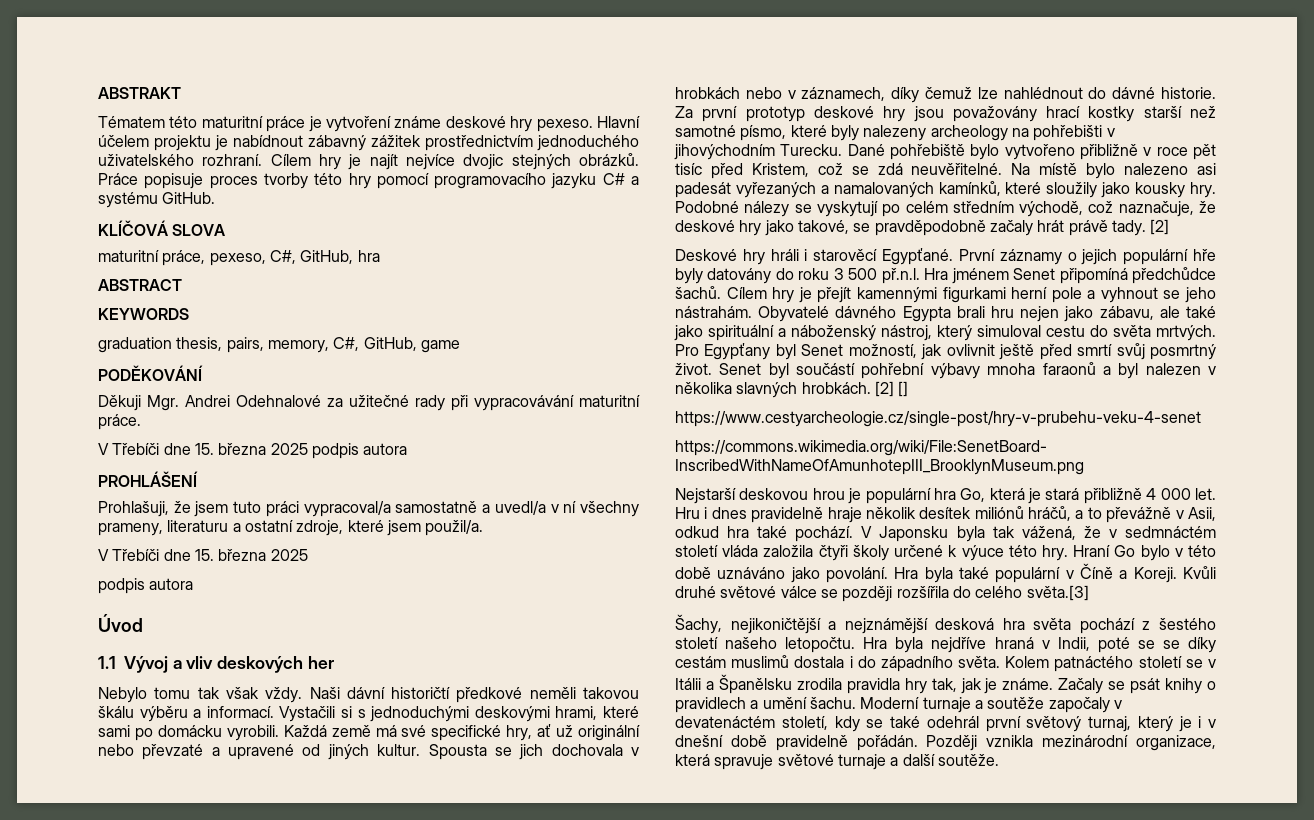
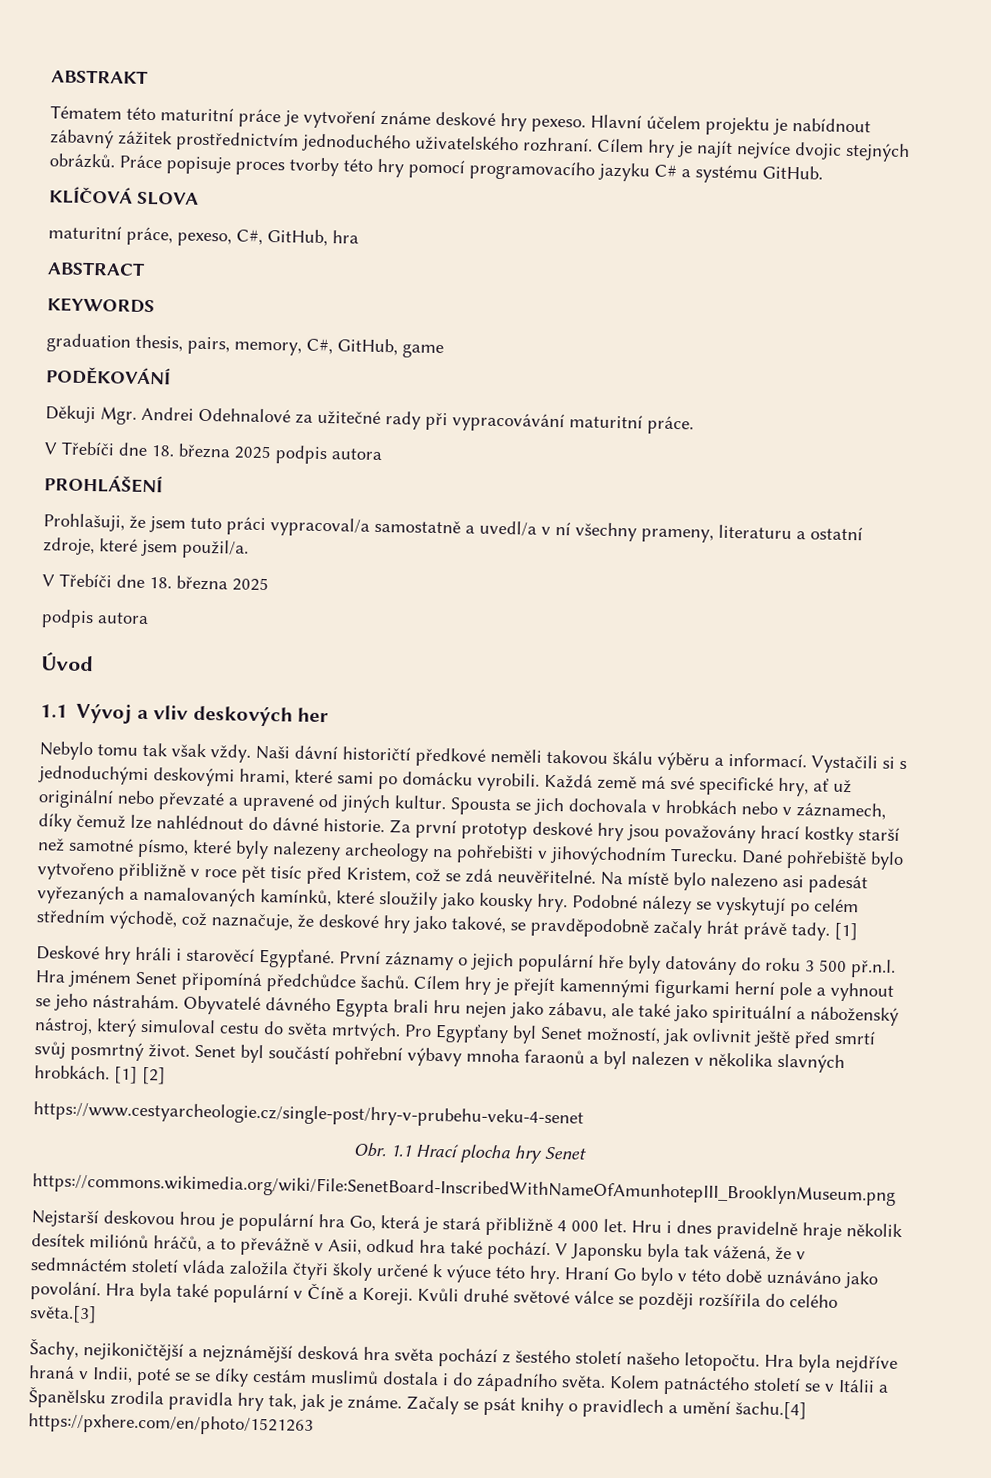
[194,443,214,455] 15. -> [151,445,174,457] 18.
[194,549,214,561] 15. -> [149,577,172,589] 18.
[1150,219,1170,235] [2] -> [834,922,858,941] [1]
[874,381,909,397] [2] [] -> [114,1066,166,1085] [1] [2]
(1201, 419) none -> [353,1142,587,1164] // Obr. 1.1 Hrací plocha hry Senet
[809,697,1122,713] [675,716,1216,732] [675,735,1216,751] [675,754,999,770] šachu. Moderní turnaje a soutěže započaly v devatenáctém století, kdy se také odehrál první světový turnaj, který je i v dnešní době pravidelně pořádán. Později vznikla mezinárodní organizace, která spravuje světové turnaje a další soutěže. -> [735,1401,807,1420] [28,1413,314,1436] šachu.[4] https://pxhere.com/en/photo/1521263

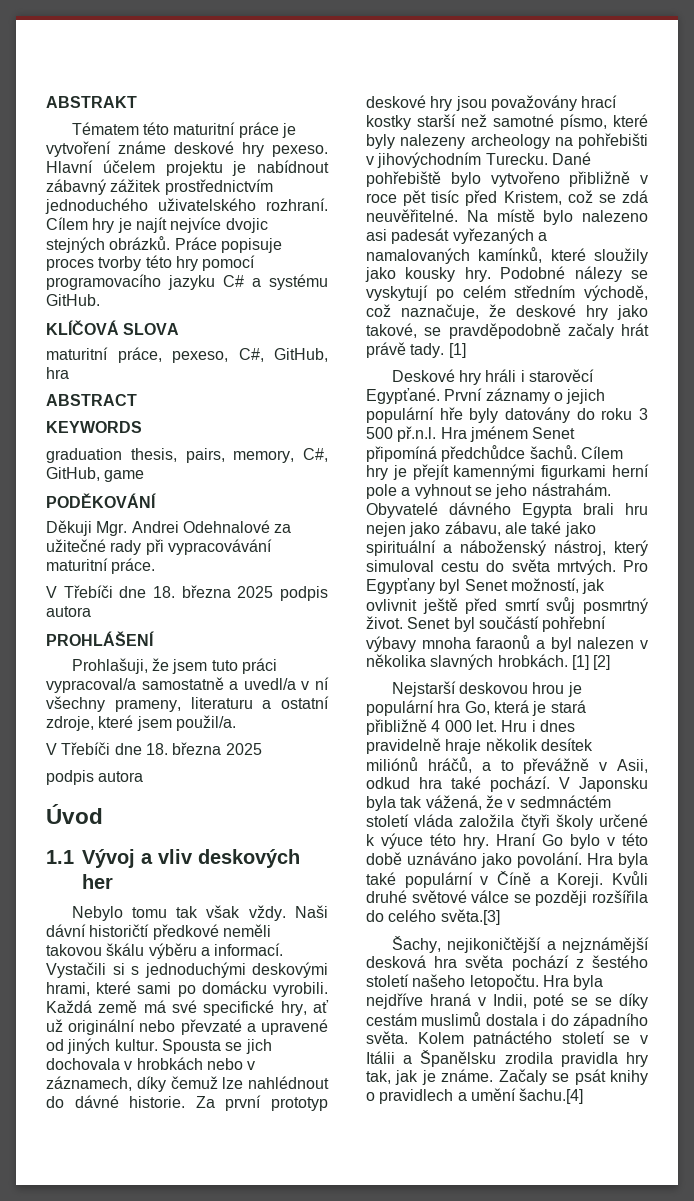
[33,1101,584,1129] [353,1142,587,1164] [32,1173,896,1206] // https://www.cestyarcheologie.cz/single-post/hry-v-prubehu-veku-4-senet // Obr. 1.1 Hrací plocha hry Senet // https://commons.wikimedia.org/wiki/File:SenetBoard-InscribedWithNameOfAmunhotepIII_BrooklynMuseum.png -> (611, 662) none
[28,1413,314,1436] https://pxhere.com/en/photo/1521263 -> (584, 1096) none

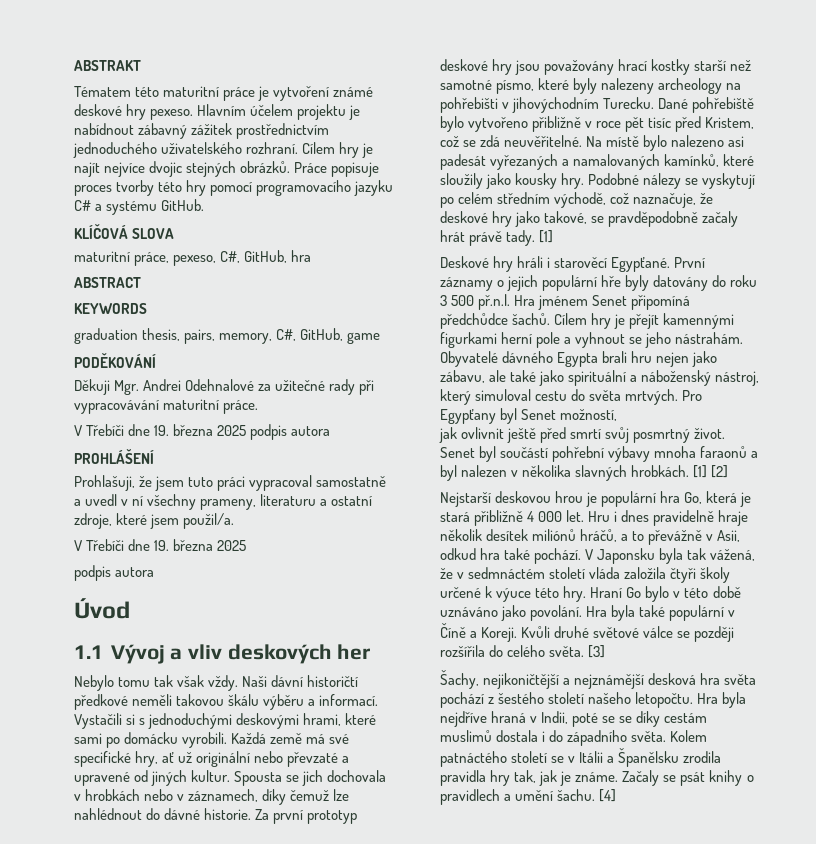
[118,141,166,154] známe -> [333,87,374,97] známé
[46,160,93,173] Hlavní -> [197,104,247,116] Hlavním
[152,586,175,598] 18. -> [154,425,170,436] 19.
[46,678,136,693] vypracoval/a -> [249,475,313,491] vypracoval
[243,678,296,690] uvedl/a -> [85,494,118,506] uvedl
[145,743,168,755] 18. -> [154,540,170,551] 19.
(579, 585) none -> (618, 415) //
[440,909,500,925] světa.[3] -> [549,645,606,658] světa. [3]
[519,1088,584,1104] šachu.[4] -> [557,789,617,802] šachu. [4]

